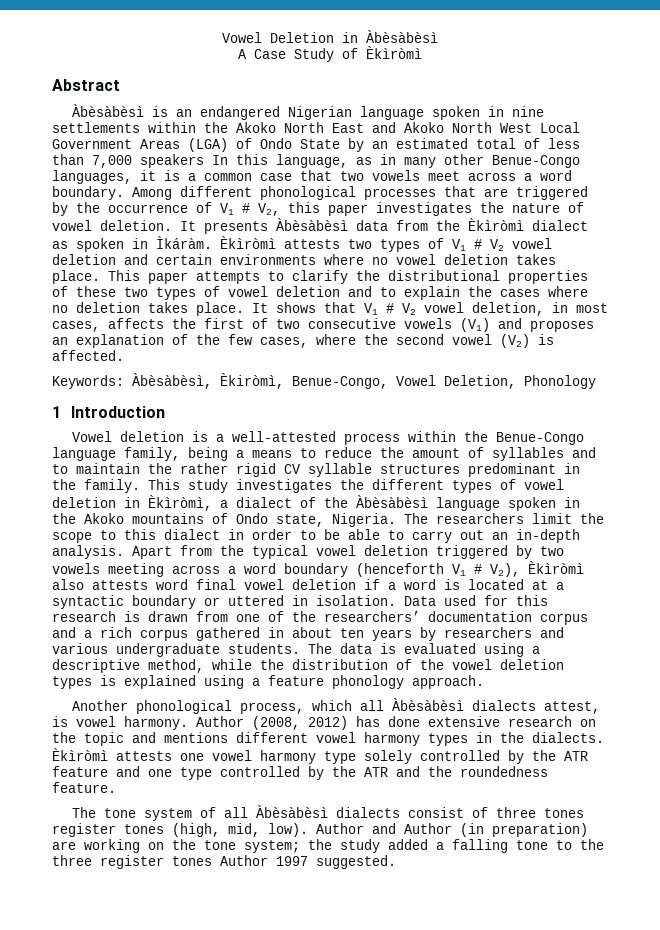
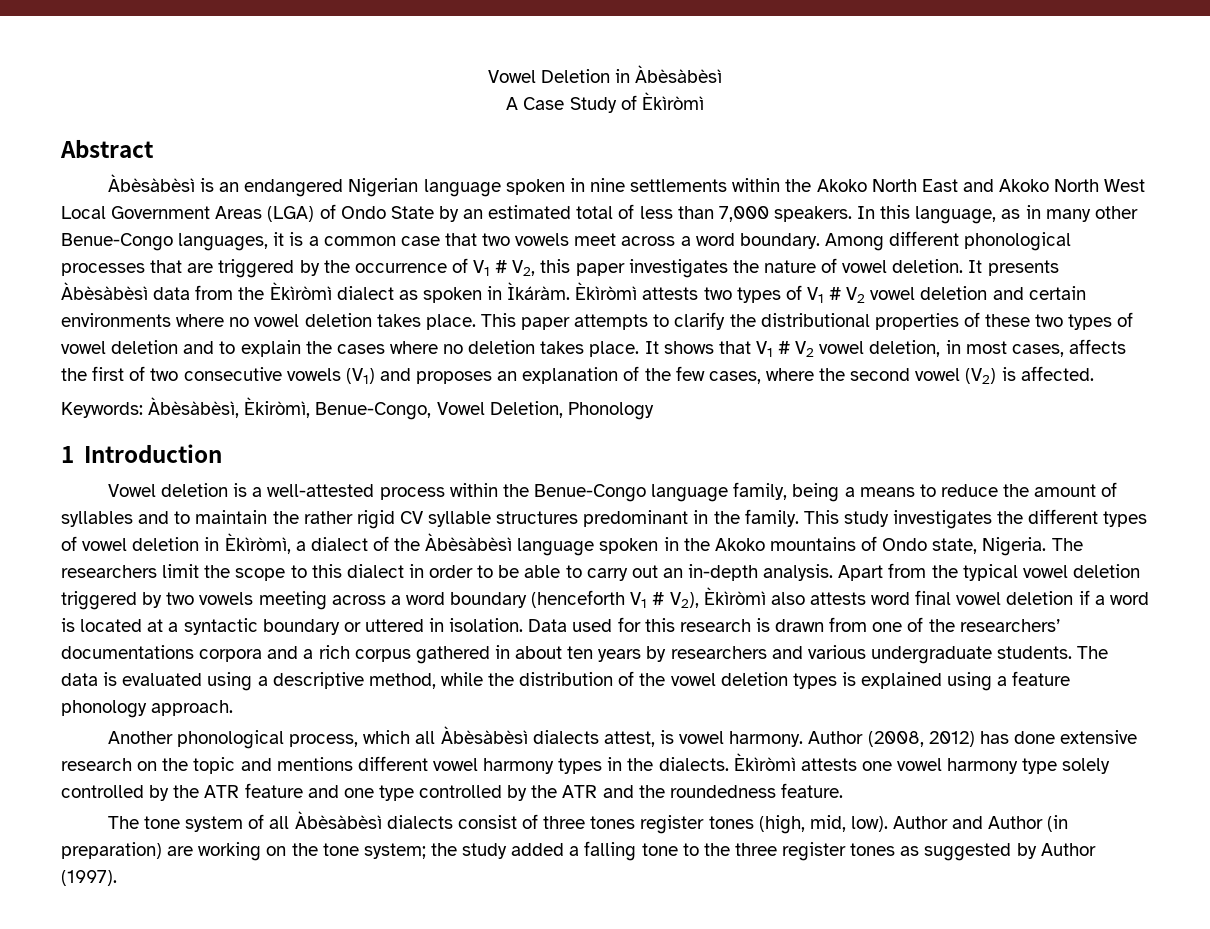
[140,154,204,168] speakers -> [773,206,852,222] speakers.
[428,611,588,625] documentation corpus -> [61,645,263,662] documentations corpora
[220,855,396,869] Author 1997 suggested. -> [900,843,1096,861] [61,870,117,886] as suggested by Author (1997).

